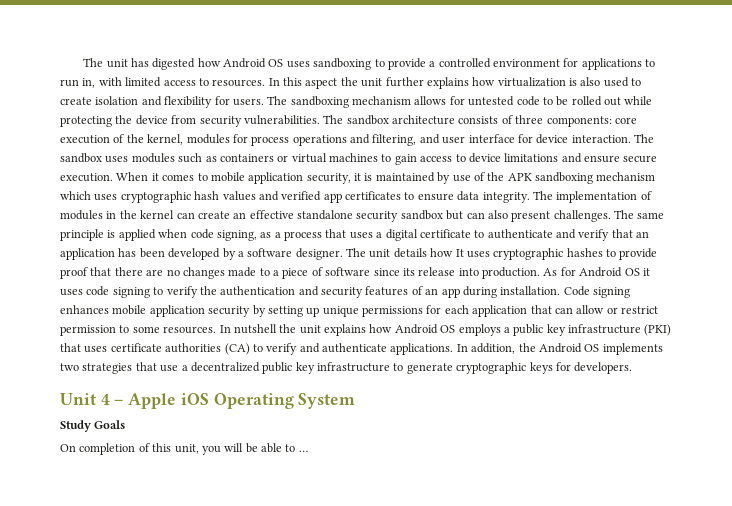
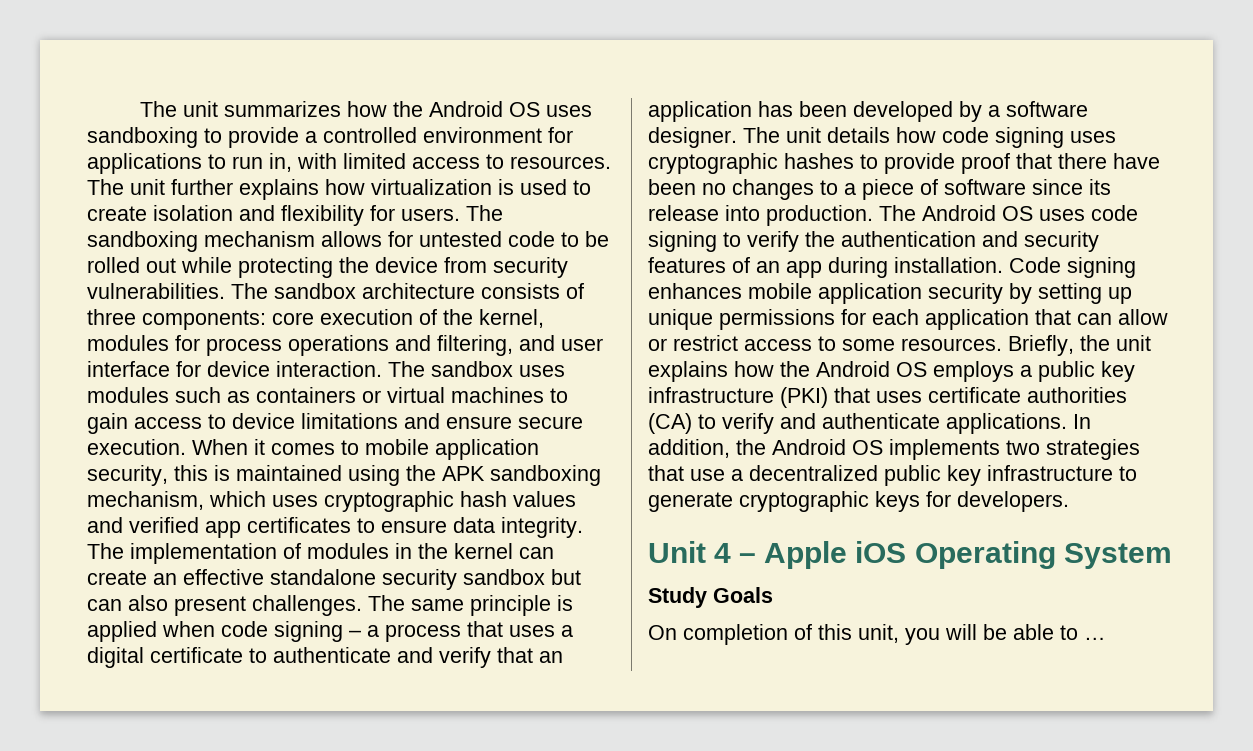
[83,58,221,70] The unit has digested how -> [140,101,424,117] The unit summarizes how the
[268,77,358,89] In this aspect the -> [87,179,124,195] The
[580,77,601,86] also -> (514, 187) none
[354,173,361,181] it -> [174,465,208,481] this
[437,172,485,184] by use of -> [348,465,400,486] using
[596,172,656,181] mechanism -> [87,491,204,510] mechanism,
[216,230,272,241] signing, as -> [274,621,361,642] signing –
[455,249,464,257] It -> [942,127,1064,148] code signing
[146,269,164,276] are -> [1113,153,1160,169] [648,179,696,195] have been
[228,267,257,277] made -> (814, 189) none
[543,267,650,277] As for Android OS it -> [879,205,1033,221] The Android OS
[60,325,116,336] permission -> [744,339,812,351] access
[219,324,277,334] In nutshell -> [1008,335,1074,356] Briefly,
(393, 328) none -> [780,361,810,377] the

